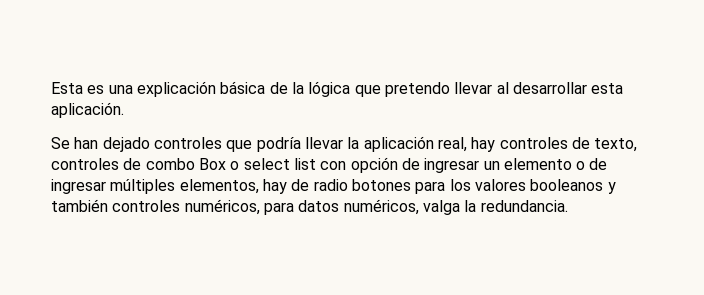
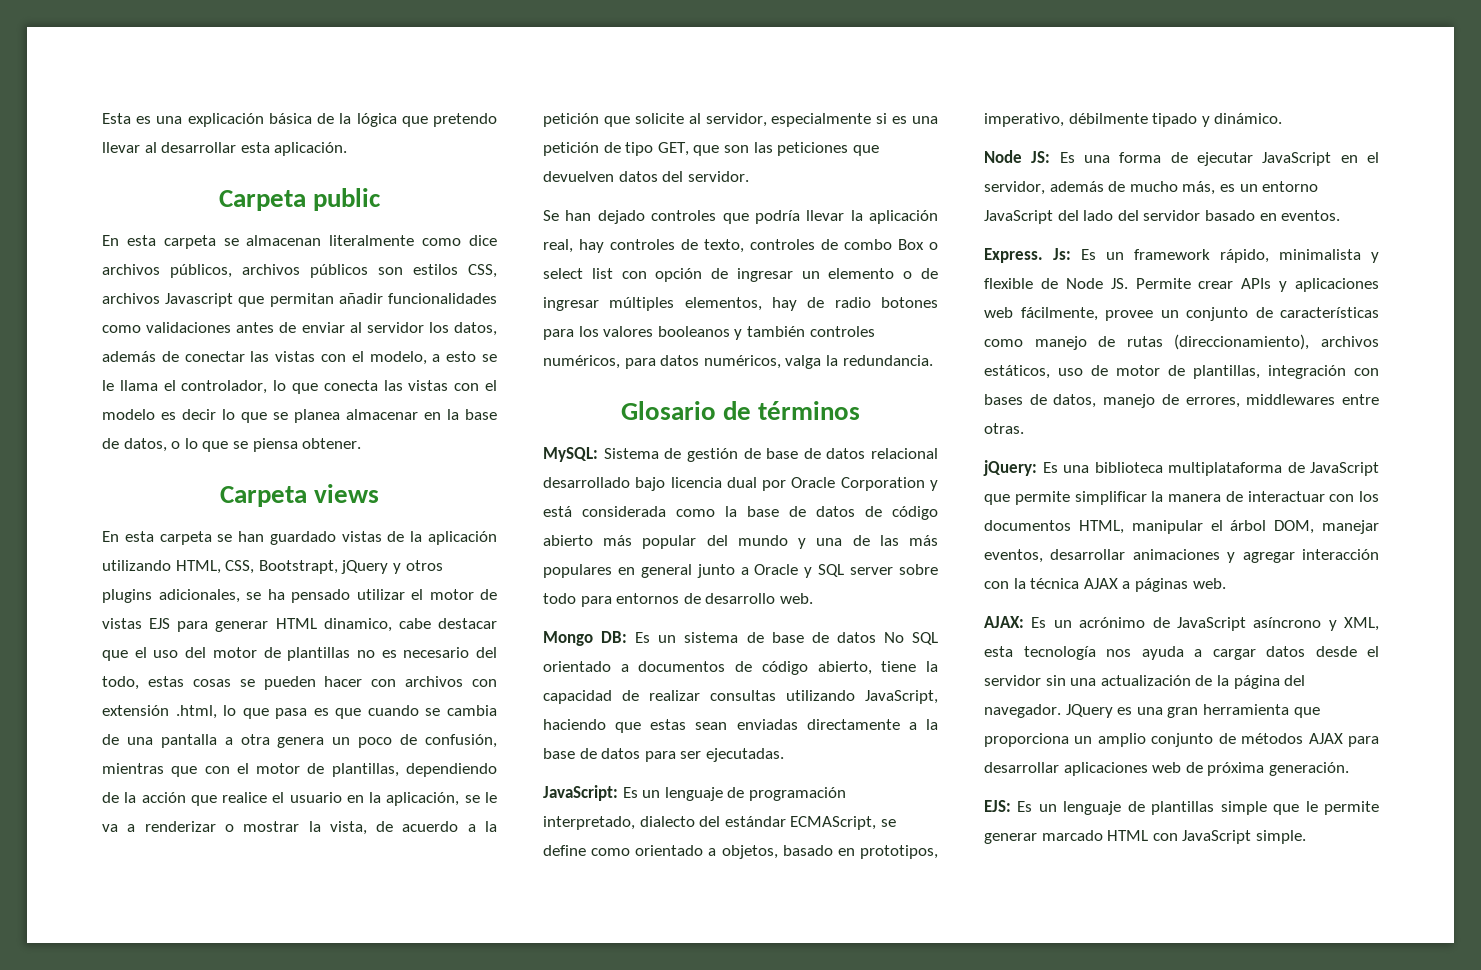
(124, 110) none -> [218,188,382,211] [102,235,497,249] [102,264,497,278] [102,293,497,307] [102,322,497,336] [102,351,497,365] [102,380,497,394] [102,409,497,423] [102,438,362,452] [219,484,380,507] [102,531,497,545] [102,560,443,574] [102,589,497,603] [102,618,497,632] [102,647,497,661] [102,676,497,690] [102,705,497,719] [102,734,498,748] [102,763,497,777] [102,792,497,806] [102,821,498,835] [543,113,938,127] [543,142,879,156] [543,171,749,182] // Carpeta public // En esta carpeta se almacenan literalmente como dice archivos públicos, archivos públicos son estilos CSS, archivos Javascript que permitan añadir funcionalidades como validaciones antes de enviar al servidor los datos, además de conectar las vistas con el modelo, a esto se le llama el controlador, lo que conecta las vistas con el modelo es decir lo que se planea almacenar en la base de datos, o lo que se piensa obtener. // Carpeta views // En esta carpeta se han guardado vistas de la aplicación utilizando HTML, CSS, Bootstrapt, jQuery y otros plugins adicionales, se ha pensado utilizar el motor de vistas EJS para generar HTML dinamico, cabe destacar que el uso del motor de plantillas no es necesario del todo, estas cosas se pueden hacer con archivos con extensión .html, lo que pasa es que cuando se cambia de una pantalla a otra genera un poco de confusión, mientras que con el motor de plantillas, dependiendo de la acción que realice el usuario en la aplicación, se le va a renderizar o mostrar la vista, de acuerdo a la petición que solicite al servidor, especialmente si es una petición de tipo GET, que son las peticiones que devuelven datos del servidor.
(568, 206) none -> [620,401,861,420] [543,447,938,462] [543,477,938,491] [543,506,938,520] [543,535,938,549] [543,564,938,578] [543,593,813,607] [543,631,938,646] [543,661,938,675] [543,690,938,704] [543,719,938,733] [543,748,784,762] [543,785,846,801] [543,816,896,830] [543,845,938,859] [984,113,1283,127] [984,150,1379,166] [984,181,1319,195] [984,210,1341,224] [984,248,1379,263] [984,278,1379,292] [984,307,1379,321] [984,334,1379,350] [984,365,1379,379] [984,394,1379,408] [984,423,1024,434] [983,460,1379,476] [984,491,1379,505] [984,520,1379,534] [984,549,1379,563] [984,578,1226,592] [984,616,1379,631] [984,646,1379,660] [984,675,1306,689] [984,704,1320,718] [984,733,1379,747] [984,762,1349,776] [984,800,1379,815] [984,830,1306,844] // Glosario de términos // MySQL: Sistema de gestión de base de datos relacional desarrollado bajo licencia dual por Oracle Corporation y está considerada como la base de datos de código abierto más popular del mundo y una de las más populares en general junto a Oracle y SQL server sobre todo para entornos de desarrollo web. // Mongo DB: Es un sistema de base de datos No SQL orientado a documentos de código abierto, tiene la capacidad de realizar consultas utilizando JavaScript, haciendo que estas sean enviadas directamente a la base de datos para ser ejecutadas. // JavaScript: Es un lenguaje de programación interpretado, dialecto del estándar ECMAScript, se define como orientado a objetos, basado en prototipos, imperativo, débilmente tipado y dinámico. // Node JS: Es una forma de ejecutar JavaScript en el servidor, además de mucho más, es un entorno JavaScript del lado del servidor basado en eventos. // Express. Js: Es un framework rápido, minimalista y flexible de Node JS. Permite crear APIs y aplicaciones web fácilmente, provee un conjunto de características como manejo de rutas (direccionamiento), archivos estáticos, uso de motor de plantillas, integración con bases de datos, manejo de errores, middlewares entre otras. // jQuery: Es una biblioteca multiplataforma de JavaScript que permite simplificar la manera de interactuar con los documentos HTML, manipular el árbol DOM, manejar eventos, desarrollar animaciones y agregar interacción con la técnica AJAX a páginas web. // AJAX: Es un acrónimo de JavaScript asíncrono y XML, esta tecnología nos ayuda a cargar datos desde el servidor sin una actualización de la página del navegador. JQuery es una gran herramienta que proporciona un amplio conjunto de métodos AJAX para desarrollar aplicaciones web de próxima generación. // EJS: Es un lenguaje de plantillas simple que le permite generar marcado HTML con JavaScript simple.

